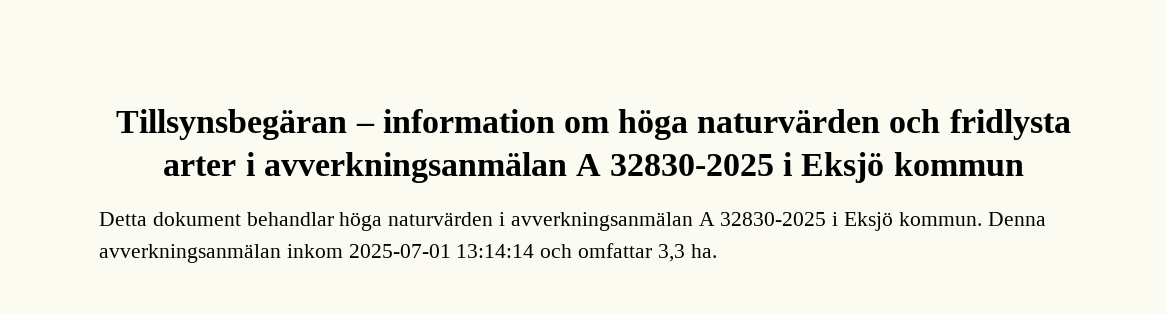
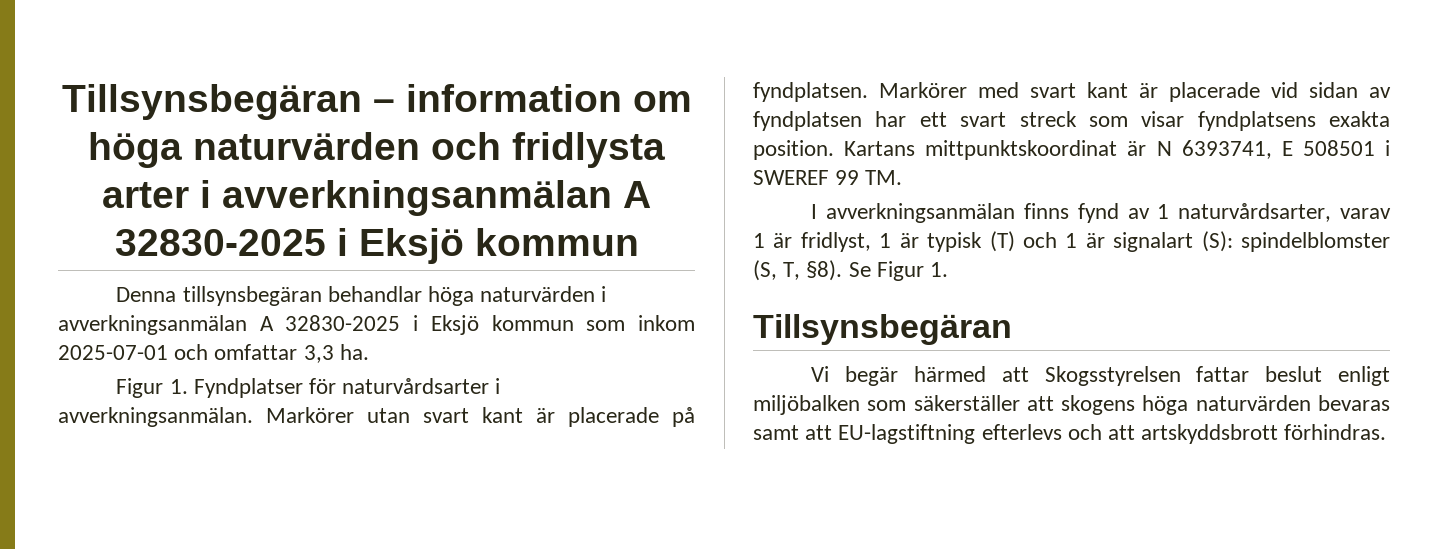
[99,212,241,226] Detta dokument -> [116,286,322,306] Denna tillsynsbegäran
[898,212,1046,226] [99,244,281,263] kommun. Denna avverkningsanmälan -> [491,315,626,331] kommun som
[456,244,535,258] 13:14:14 -> (168, 352) none
(717, 251) none -> [116,378,501,398] [58,407,695,427] [753,82,1391,102] [753,111,1390,131] [753,140,1390,160] [753,170,903,185] [811,203,1391,223] [753,231,1390,252] [753,260,949,281] [753,314,1012,345] [811,366,1390,386] [753,395,1390,415] [753,424,1387,444] // Figur 1. Fyndplatser för naturvårdsarter i avverkningsanmälan. Markörer utan svart kant är placerade på fyndplatsen. Markörer med svart kant är placerade vid sidan av fyndplatsen har ett svart streck som visar fyndplatsens exakta position. Kartans mittpunktskoordinat är N 6393741, E 508501 i SWEREF 99 TM. // I avverkningsanmälan finns fynd av 1 naturvårdsarter, varav 1 är fridlyst, 1 är typisk (T) och 1 är signalart (S): spindelblomster (S, T, §8). Se Figur 1. // Tillsynsbegäran // Vi begär härmed att Skogsstyrelsen fattar beslut enligt miljöbalken som säkerställer att skogens höga naturvärden bevaras samt att EU-lagstiftning efterlevs och att artskyddsbrott förhindras.

